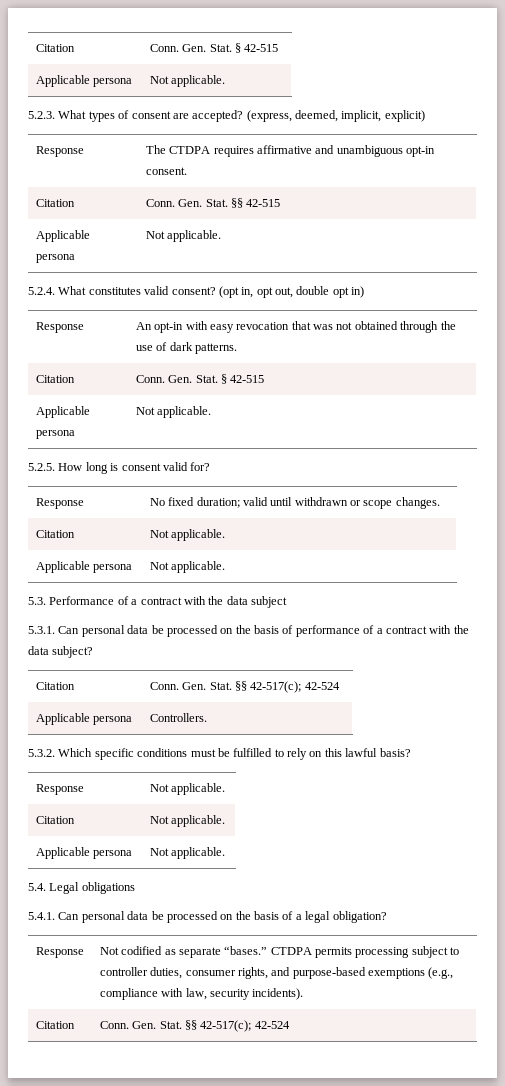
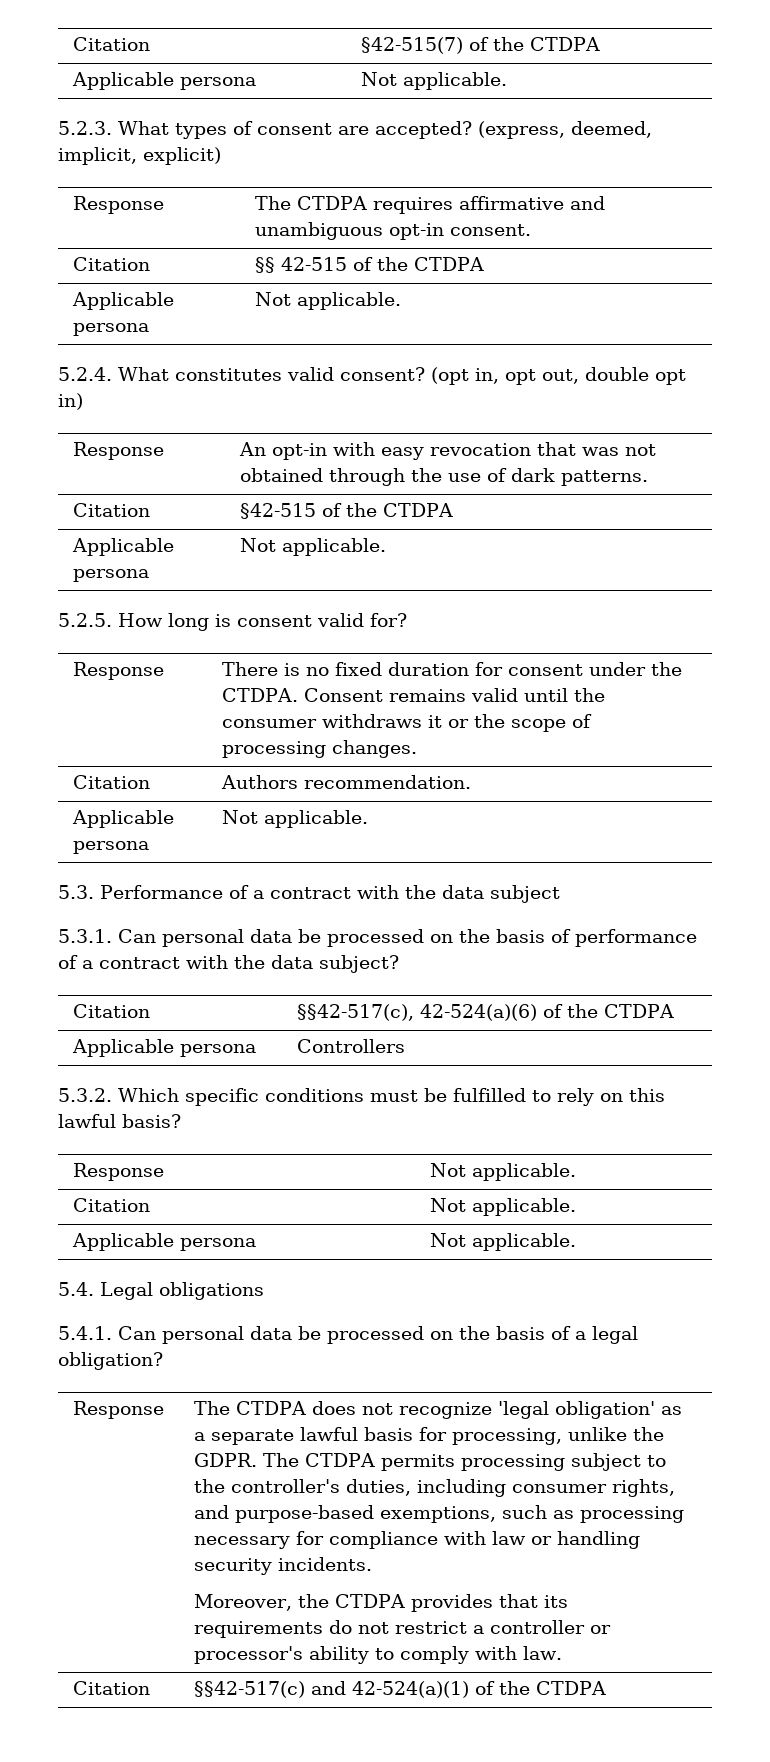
[35,44,75,52] [149,43,279,53] Citation | Conn. Gen. Stat. § 42‑515 -> [72,37,150,51] [360,37,600,54] Citation | §42‑515(7) of the CTDPA
[145,199,228,207] Conn. Gen. Stat. -> (150, 264) none
(281, 203) none -> [352,257,484,271] of the CTDPA
[135,374,265,384] Conn. Gen. Stat. § 42‑515 -> [239,503,453,519] §42‑515 of the CTDPA
[149,497,393,509] No fixed duration; valid until withdrawn or scope -> [221,662,682,676] [221,688,605,702] [221,714,592,732] [221,741,326,758] There is no fixed duration for consent under the CTDPA. Consent remains valid until the consumer withdraws it or the scope of processing
[149,529,226,541] Not applicable. -> [220,775,471,789] Authors recommendation.
[149,681,340,693] [35,713,133,725] [149,713,207,722] Conn. Gen. Stat. §§ 42‑517(c); 42‑524 // Applicable persona | Controllers. -> [296,1004,674,1021] [71,1039,256,1057] [296,1039,405,1053] §§42‑517(c), 42‑524(a)(6) of the CTDPA // Applicable persona | Controllers
[99,946,268,958] Not codified as separate “bases.” -> [193,1401,682,1419] [193,1427,664,1445] [193,1453,299,1467] The CTDPA does not recognize 'legal obligation' as a separate lawful basis for processing, unlike the GDPR. The
[99,967,454,979] [99,988,304,1000] [35,1021,75,1029] [99,1020,290,1032] controller duties, consumer rights, and purpose‑based exemptions (e.g., compliance with law, security incidents). // Citation | Conn. Gen. Stat. §§ 42‑517(c); 42‑524 -> [193,1479,675,1497] [193,1505,684,1523] [193,1531,640,1549] [193,1557,372,1575] [193,1594,568,1612] [193,1620,611,1638] [193,1646,562,1664] [72,1681,150,1695] [193,1681,606,1698] the controller's duties, including consumer rights, and purpose‑based exemptions, such as processing necessary for compliance with law or handling security incidents. // Moreover, the CTDPA provides that its requirements do not restrict a controller or processor's ability to comply with law. // Citation | §§42‑517(c) and 42‑524(a)(1) of the CTDPA

